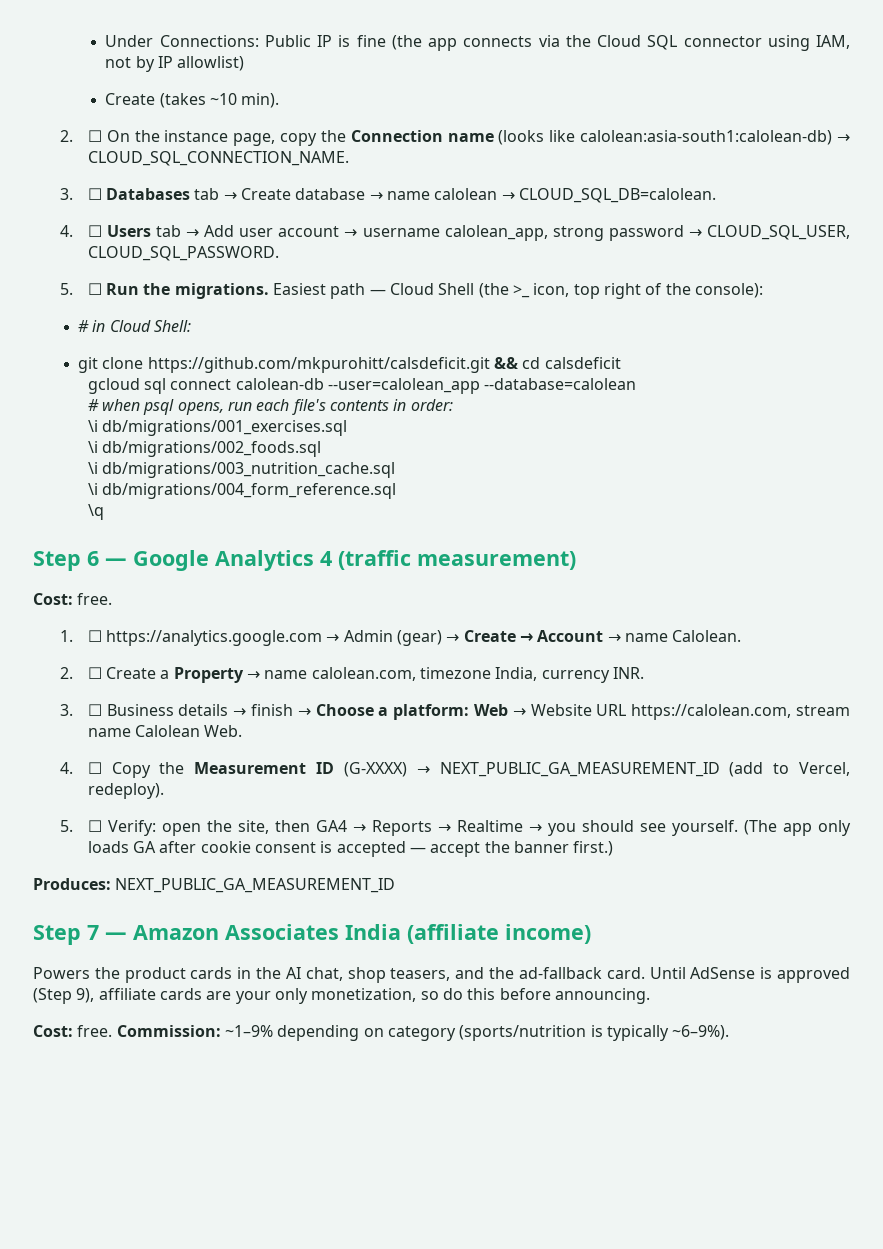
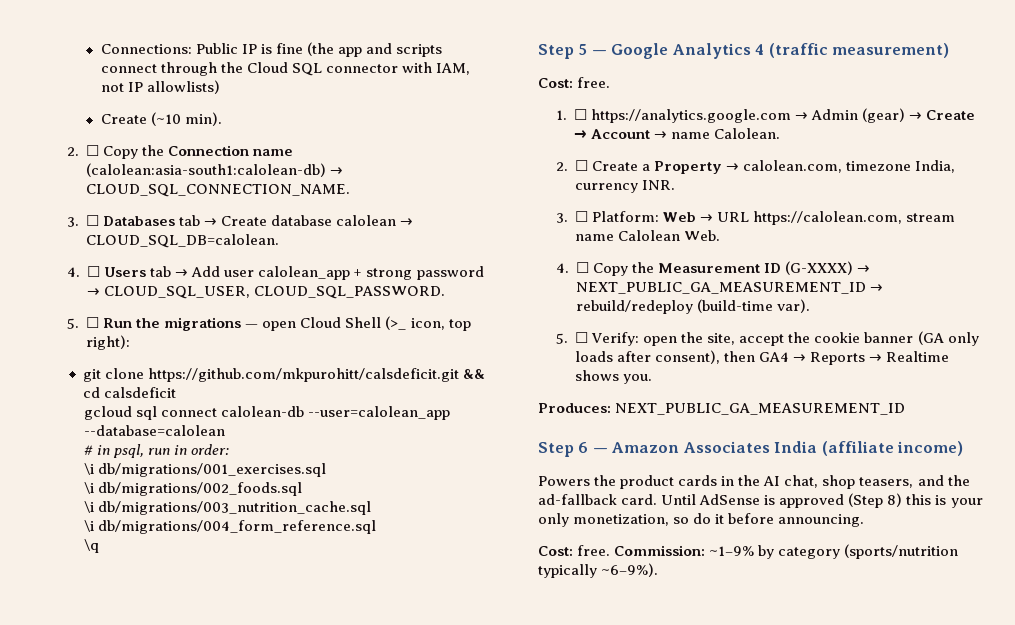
[105,35,154,47] Under -> (100, 49) none
[463,35,560,47] connects via -> [365,43,443,57] [100,62,217,76] and scripts connect through
[767,35,810,51] using -> [401,62,432,73] with
[135,56,245,72] [105,93,238,108] by IP allowlist) // Create (takes ~10 -> [127,80,220,94] [100,112,181,126] IP allowlists) // Create (~10
[106,130,833,146] On the instance page, copy the Connection name (looks like calolean:asia-south1:calolean-db) -> [103,145,294,159] [86,163,327,177] Copy the Connection name (calolean:asia-south1:calolean-db)
[369,191,431,200] → name -> (333, 220) none
[278,225,548,241] account → username calolean_app, -> [258,266,363,280] calolean_app +
[174,283,763,299] [78,320,191,332] migrations. Easiest path — Cloud Shell (the >_ icon, top right of the console): // # in Cloud Shell: -> [164,316,471,331] [86,335,131,350] migrations — open Cloud Shell (>_ icon, top right):
[102,399,390,415] when psql opens, run each file's contents -> [97,444,171,458] in psql, run
[87,551,99,566] 6 -> [578,44,588,55] 5
[264,670,308,679] name -> (740, 167) none
[106,704,470,720] Business details → finish → Choose a platform: -> [592,211,660,222] Platform:
[530,704,592,716] Website -> (714, 218) none
[729,762,851,777] [87,783,164,799] (add to Vercel, redeploy). -> [870,284,884,292] [576,299,811,314] → rebuild/redeploy (build-time var).
(269, 827) none -> [739,331,979,346] [575,350,721,364] accept the cookie banner (GA only loads after consent),
[528,820,851,836] [87,841,614,857] → you should see yourself. (The app only loads GA after cookie consent is accepted — accept the banner first.) -> [575,370,653,384] shows you.
[87,925,99,940] 7 -> [578,442,589,453] 6
[76,988,232,1003] 9), affiliate cards are -> [887,493,947,507] 8) this is
[467,988,496,1000] this -> [715,514,725,524] it
[277,1025,384,1041] depending on -> [758,545,775,559] by
[590,1025,603,1037] is -> (959, 551) none

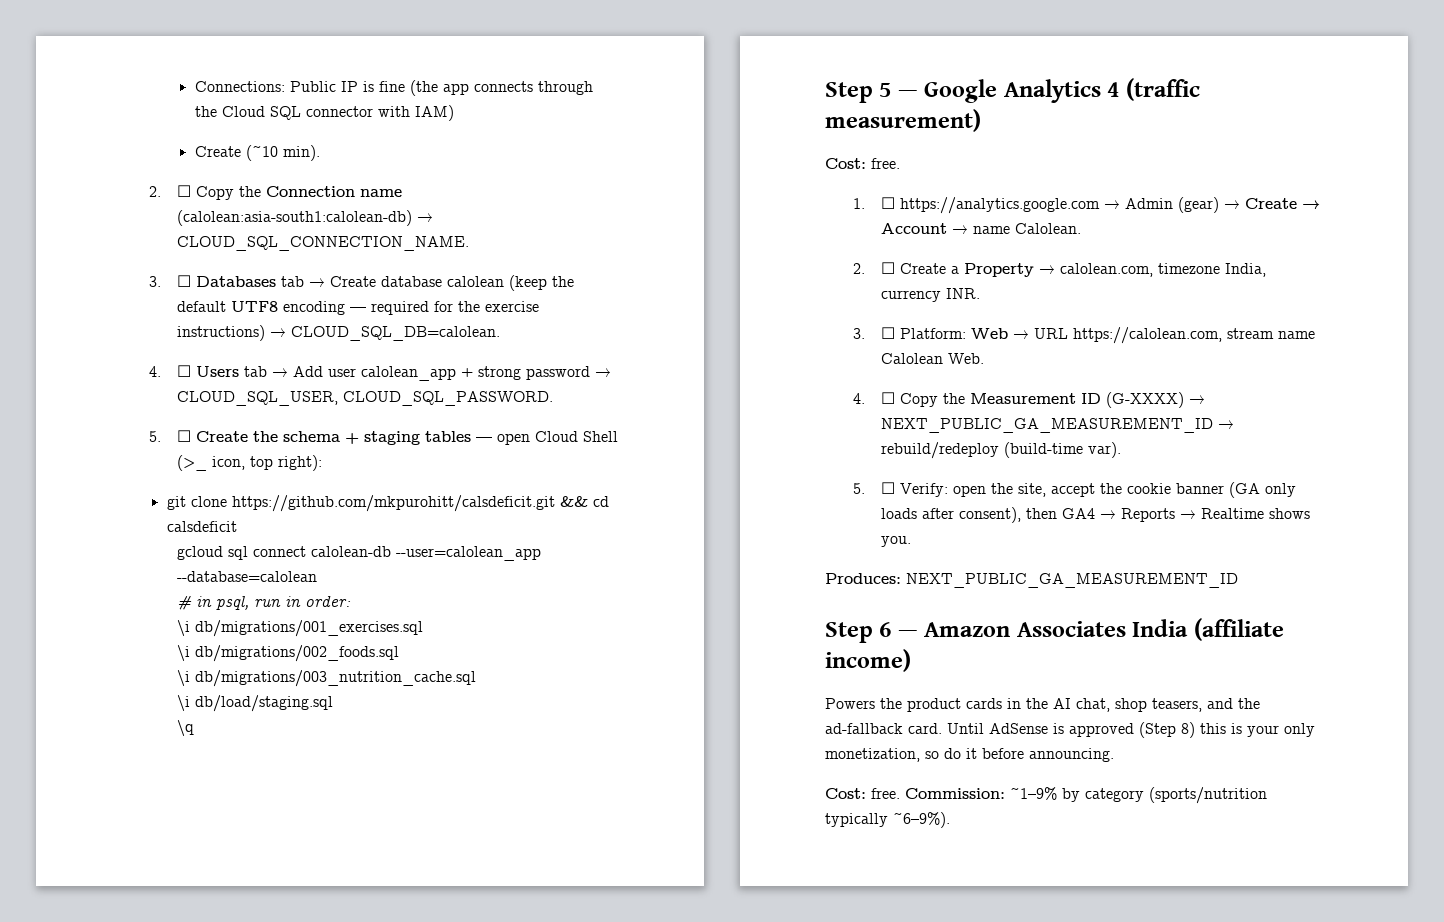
[365,43,443,57] [100,64,157,73] and scripts connect -> [473,81,533,92] connects
[435,63,470,75] [100,80,220,94] IAM, not IP allowlists) -> [414,105,454,121] IAM)
(397, 220) none -> [509,275,575,291] [177,301,540,315] [177,325,266,341] (keep the default UTF8 encoding — required for the exercise instructions)
[103,317,242,331] Run the migrations -> [196,431,472,445] Create the schema + staging tables
[98,520,377,534] db/migrations/004_form_reference.sql -> [195,695,334,712] db/load/staging.sql

